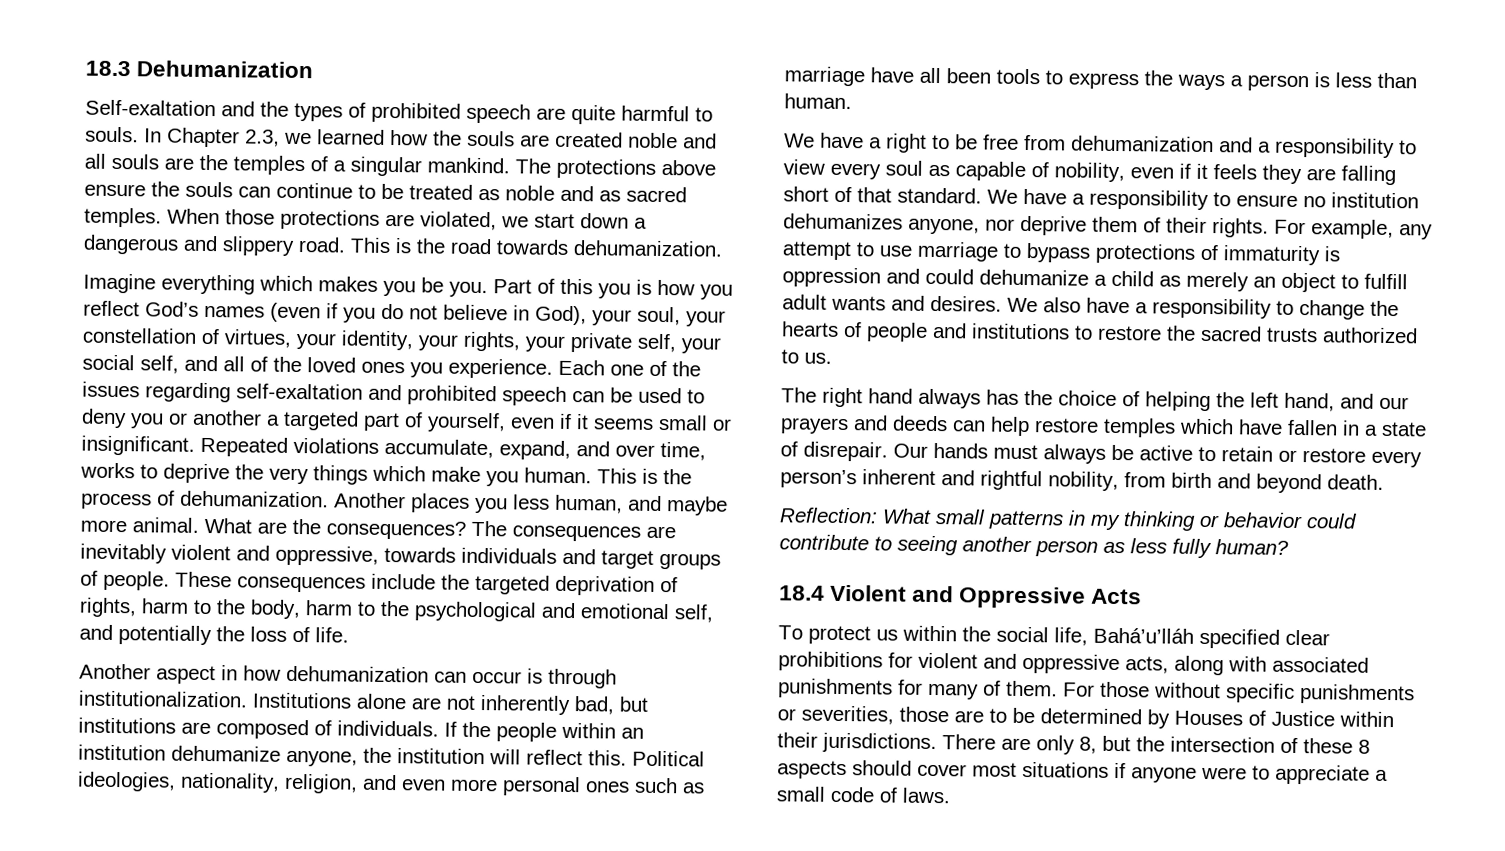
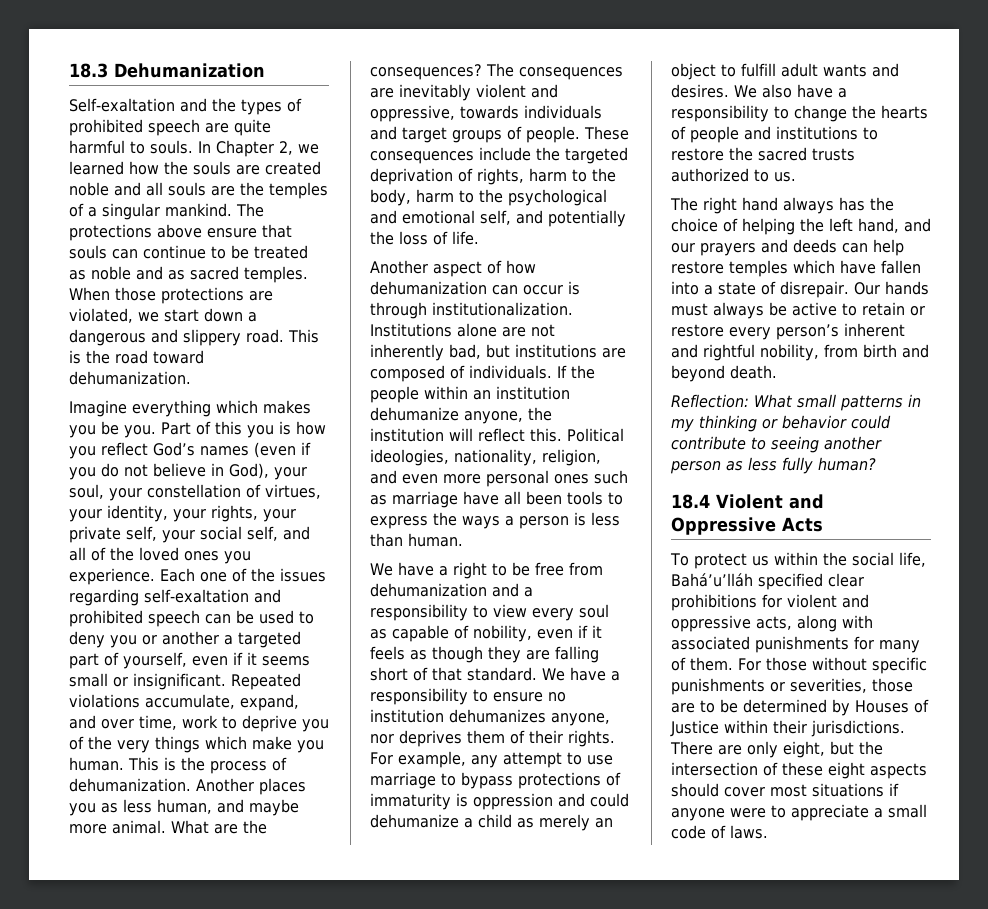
[245,129,280,147] 2.3, -> [279,141,293,155] 2,
[151,181,180,197] the -> [262,224,292,238] that
[496,239,569,255] towards -> [153,350,204,364] toward
[80,462,135,479] works -> [182,715,218,729] work
(230, 473) none -> [302,719,329,732] [69,736,84,750] you of
(508, 505) none -> [101,803,118,813] as
[221,665,238,681] in -> [487,260,502,274] of
(1257, 172) none -> [410,646,483,663] as though
[1020,215,1087,236] deprive -> [399,730,462,747] deprives
[1342,420,1360,436] in -> [671,281,699,295] into
[1079,736,1097,754] 8, -> [783,741,825,758] eight,
[1358,739,1370,754] 8 -> [828,762,865,779] eight

